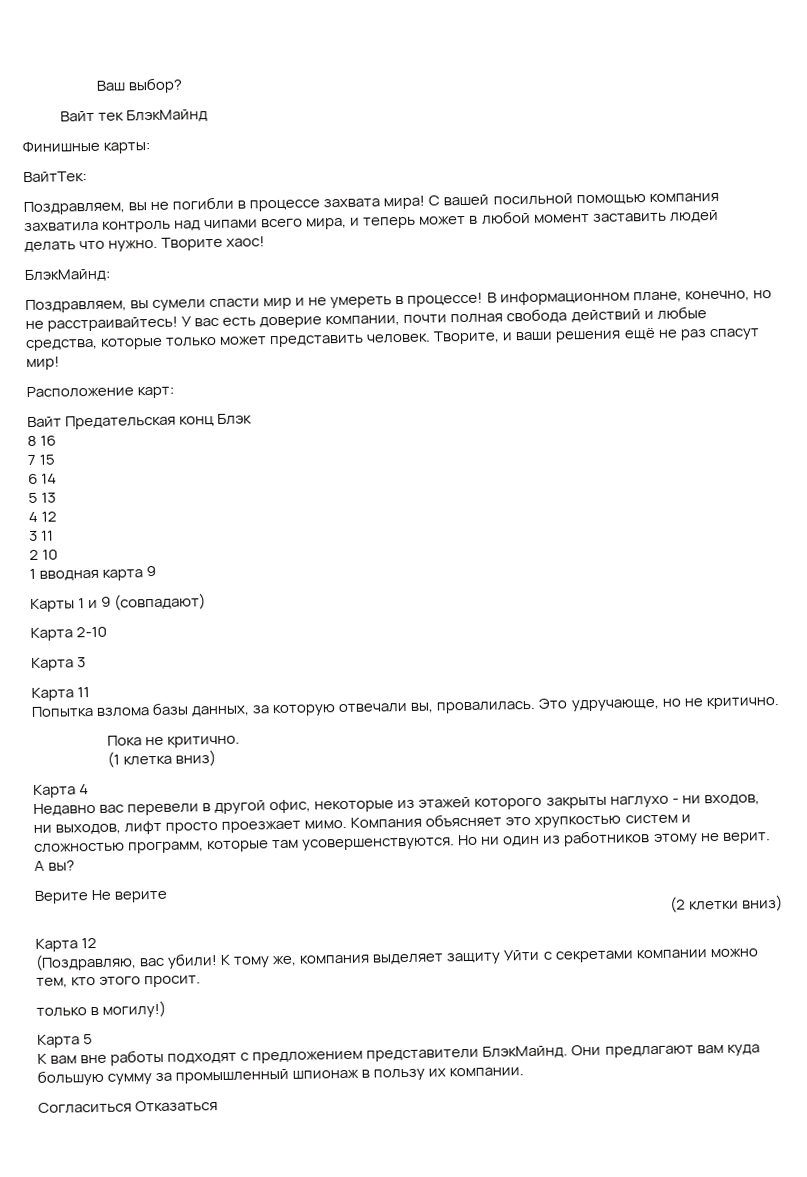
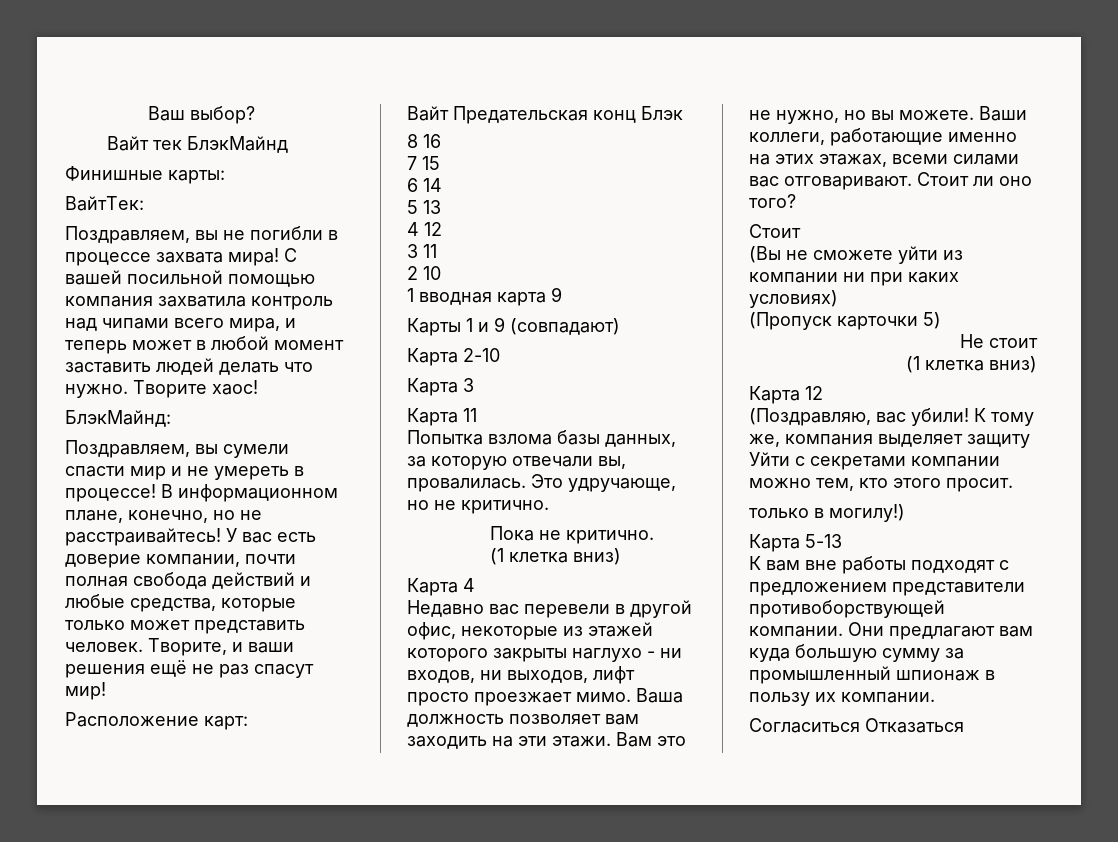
[350,813,691,828] [34,830,771,854] [34,860,76,871] [34,889,169,904] [668,896,739,913] Компания объясняет это хрупкостью систем и сложностью программ, которые там усовершенствуются. Но ни один из работников этому не верит. А вы? // Верите Не верите // (2 клетки -> [636,688,683,703] [407,714,639,727] [407,732,686,749] [749,106,1027,124] [749,128,1017,146] [749,154,1019,167] [749,172,1032,190] [749,194,796,208] [749,224,801,238] [749,246,963,264] [749,272,959,286] [749,290,838,308] [749,312,941,330] [960,334,1038,348] [906,356,984,373] Ваша должность позволяет вам заходить на эти этажи. Вам это не нужно, но вы можете. Ваши коллеги, работающие именно на этих этажах, всеми силами вас отговаривают. Стоит ли оно того? // Стоит // (Вы не сможете уйти из компании ни при каких условиях) // (Пропуск карточки 5) // Не стоит // (1 клетка
[83,1034,94,1045] 5 -> [805,534,842,548] 5-13
[482,1045,569,1059] БлэкМайнд. -> [749,600,945,618] [749,626,843,637] противоборствующей компании.

